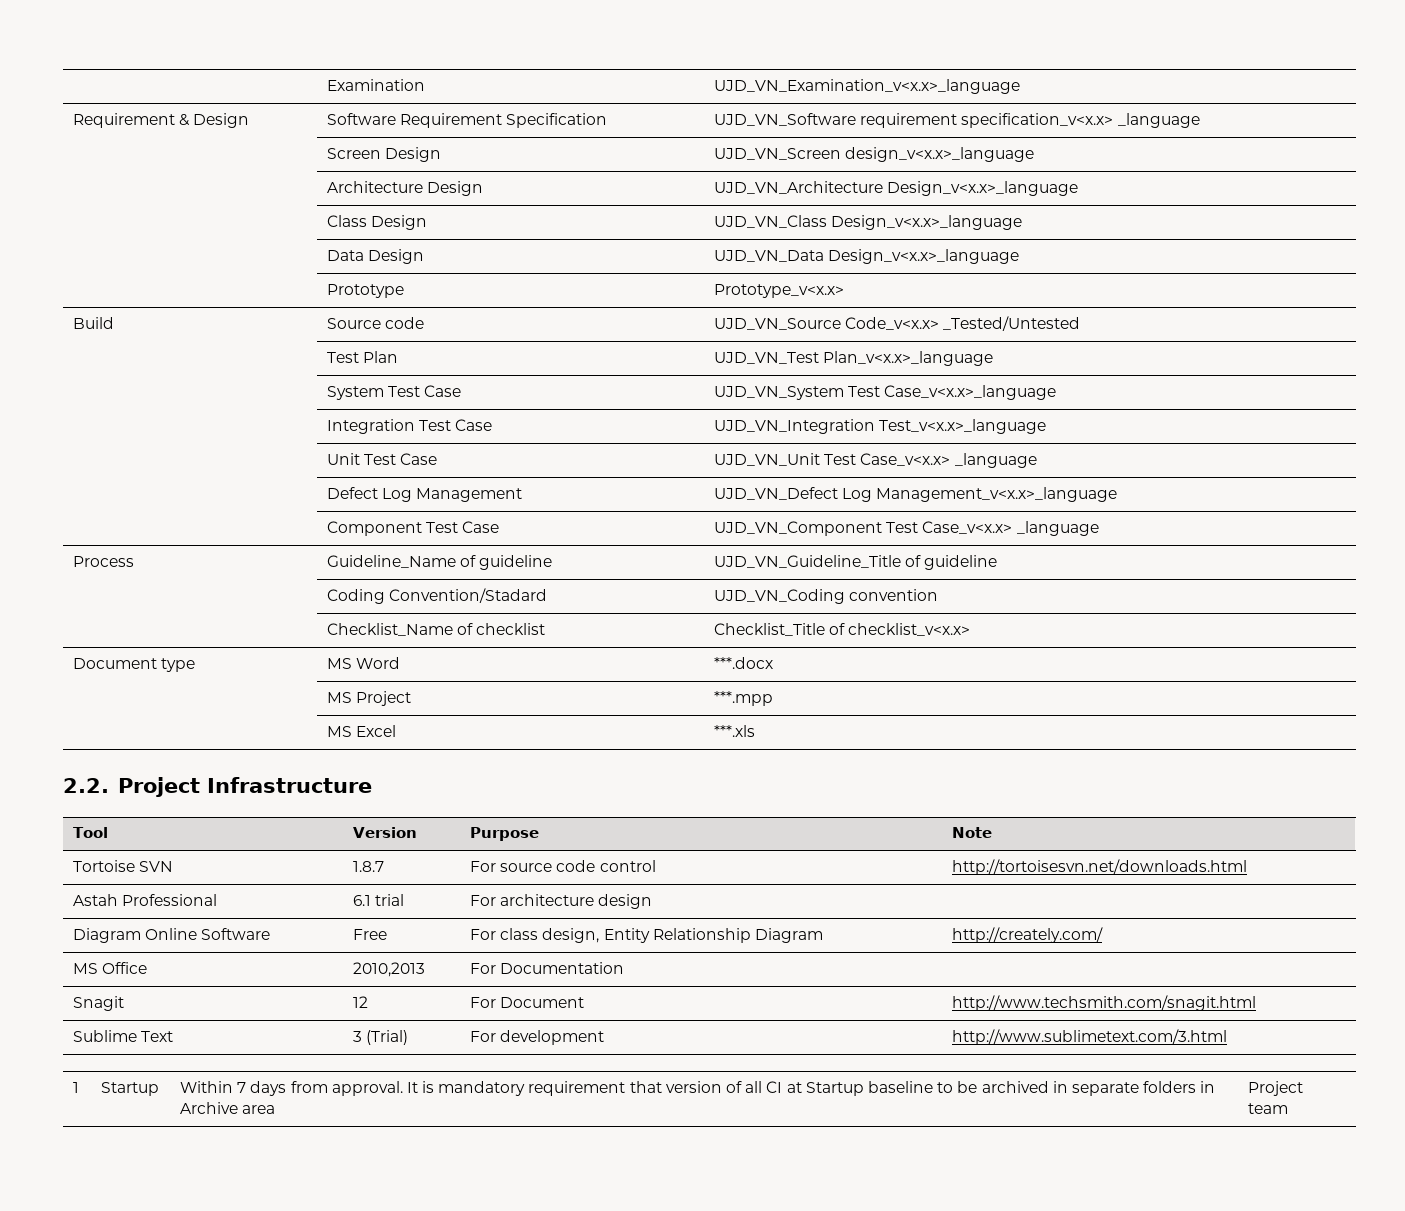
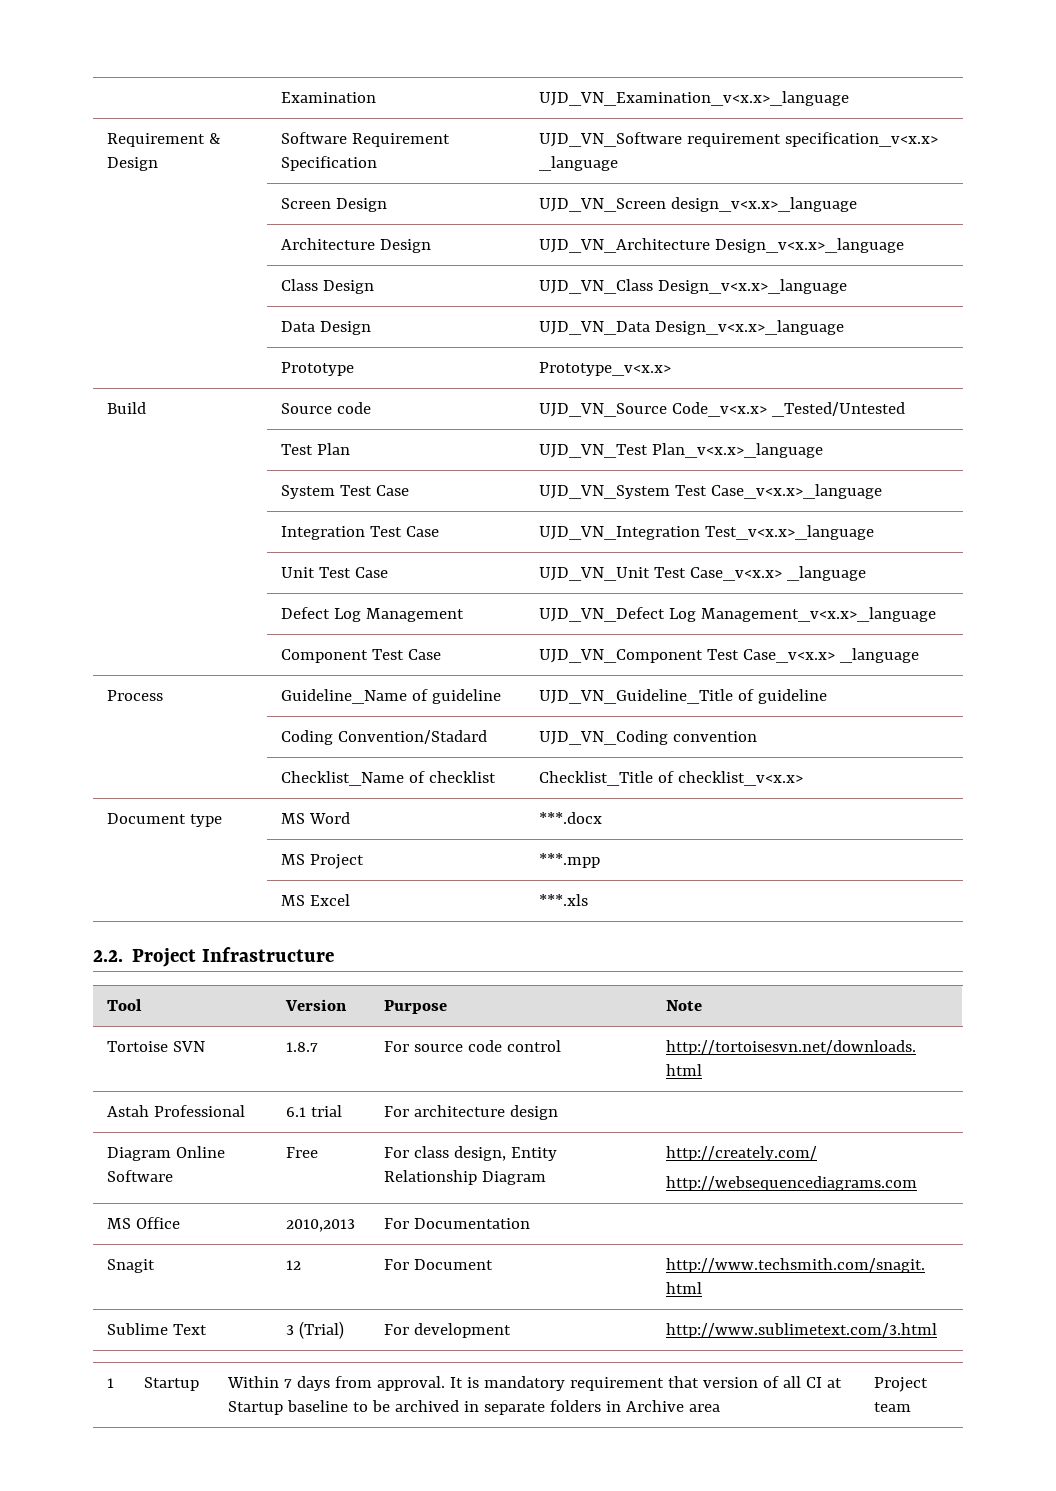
(1103, 935) none -> [665,1176,917,1191] // http://websequencediagrams.com

